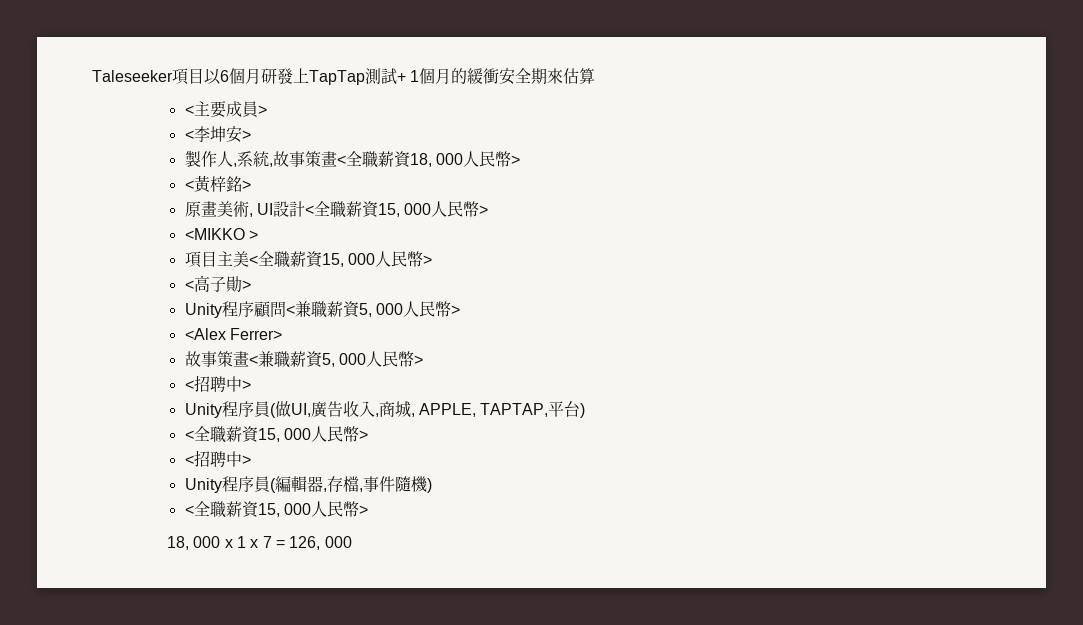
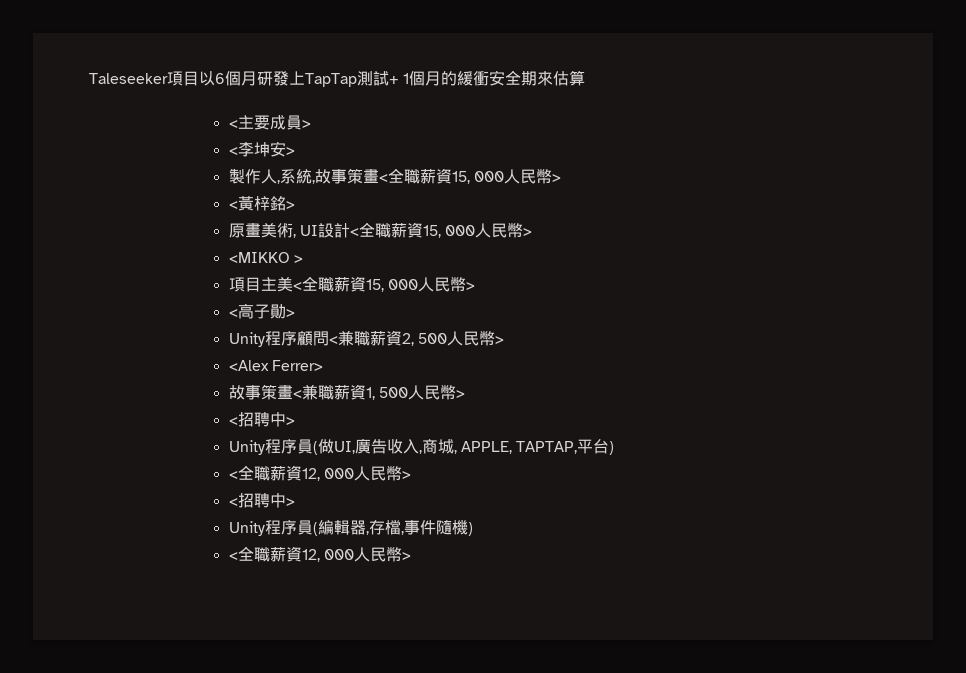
[409,153,432,167] 18, -> [451,171,470,184] 15,
[358,303,404,317] 5, 000 -> [401,333,447,346] 2, 500
[321,353,367,367] 5, 000 -> [365,387,408,400] 1, 500
[257,428,280,442] 15, -> [301,468,320,481] 12,
[257,501,369,517] [167,536,352,550] 15, 000人民幣> // 18, 000 x 1 x 7 = 126, 000 -> [301,547,411,562] 12, 000人民幣>

